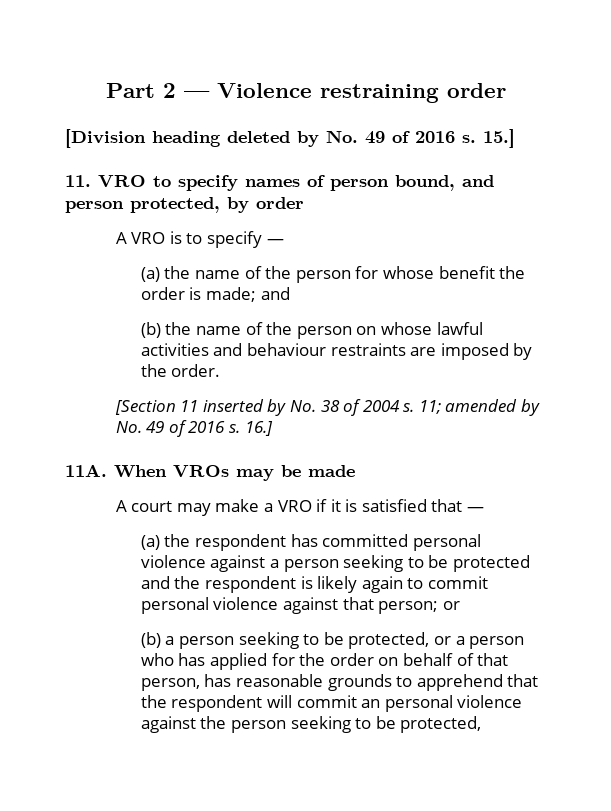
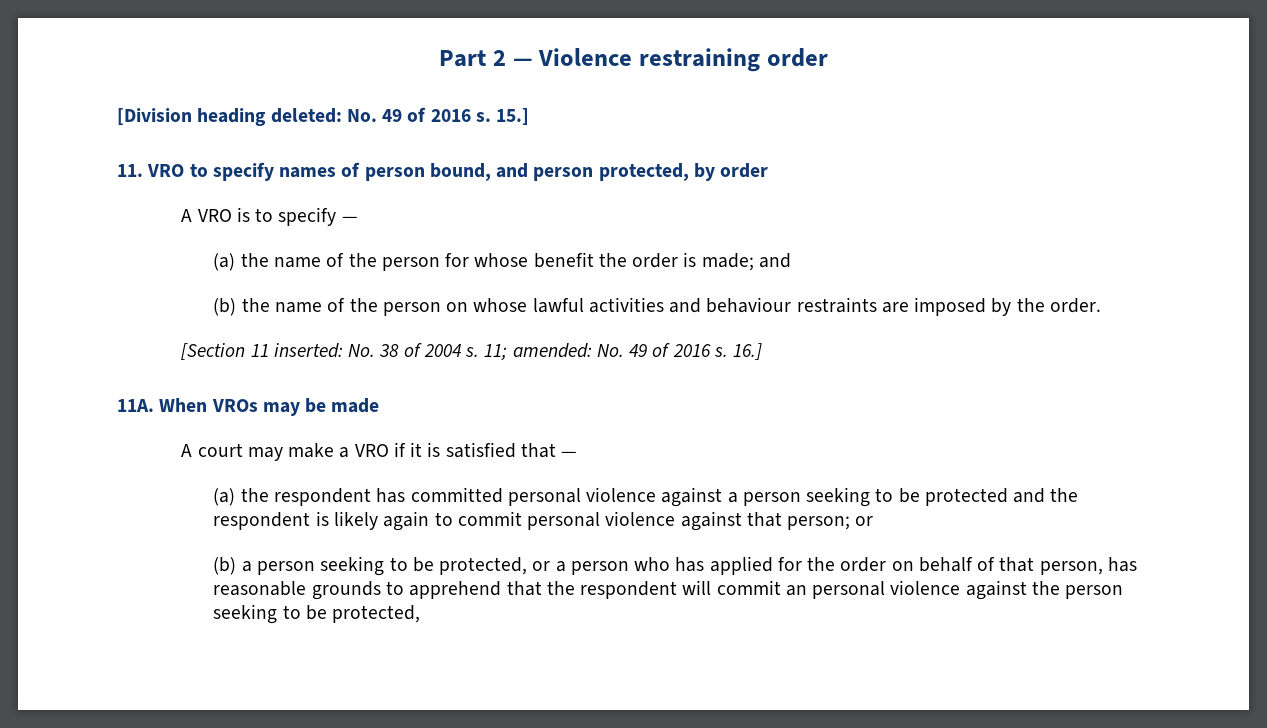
[227,131,319,147] deleted by -> [270,108,342,123] deleted:
[202,399,287,416] inserted by -> [273,343,343,358] inserted:
[445,399,541,416] amended by -> [512,343,592,358] amended:

